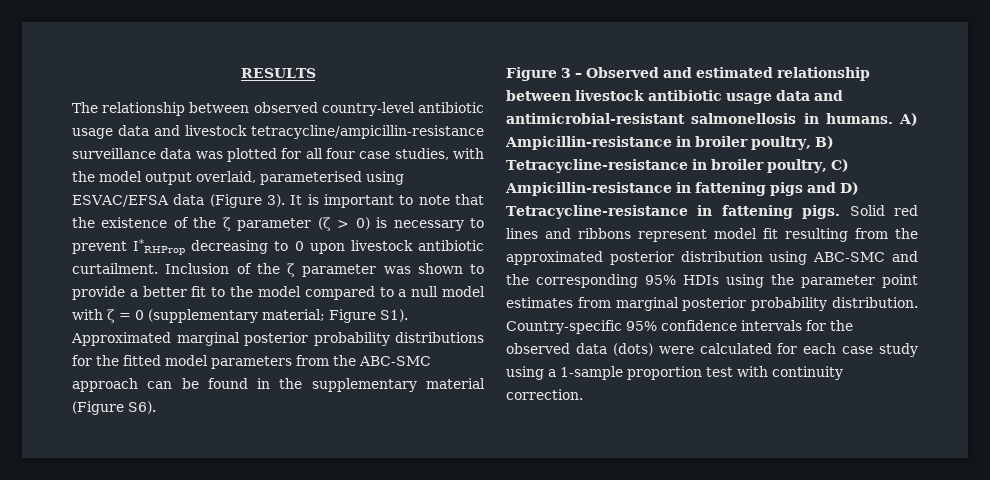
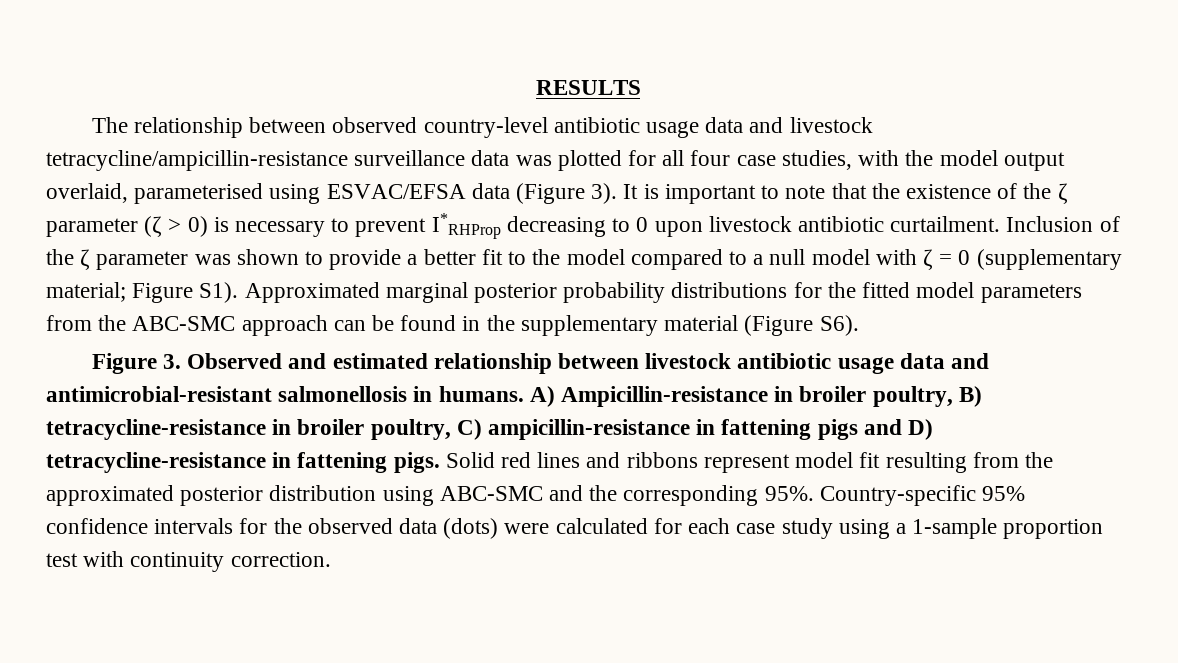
[561,68,582,78] 3 – -> [162,354,181,369] 3.
[506,159,688,173] Tetracycline-resistance -> [46,419,266,440] tetracycline-resistance
[505,182,672,196] Ampicillin-resistance -> [488,419,691,440] ampicillin-resistance
[506,205,688,219] Tetracycline-resistance -> [46,452,266,473] tetracycline-resistance
[645,274,918,288] [506,297,918,311] 95% HDIs using the parameter point estimates from marginal posterior probability distribution. -> [764,486,814,501] 95%.

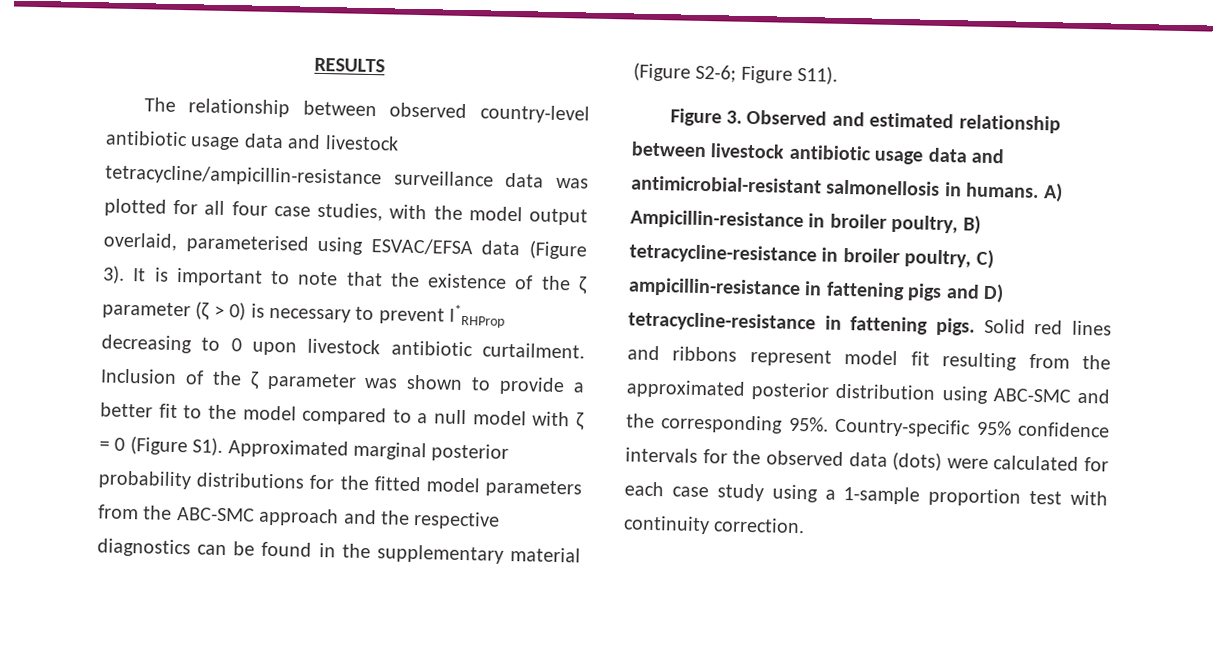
[976,249,1122,270] [46,282,194,303] (supplementary material; Figure -> [129,436,188,456] (Figure
(328, 325) none -> [343,509,501,530] [97,538,191,558] and the respective diagnostics
[819,315,859,336] S6). -> [695,64,839,85] S2-6; Figure S11).

